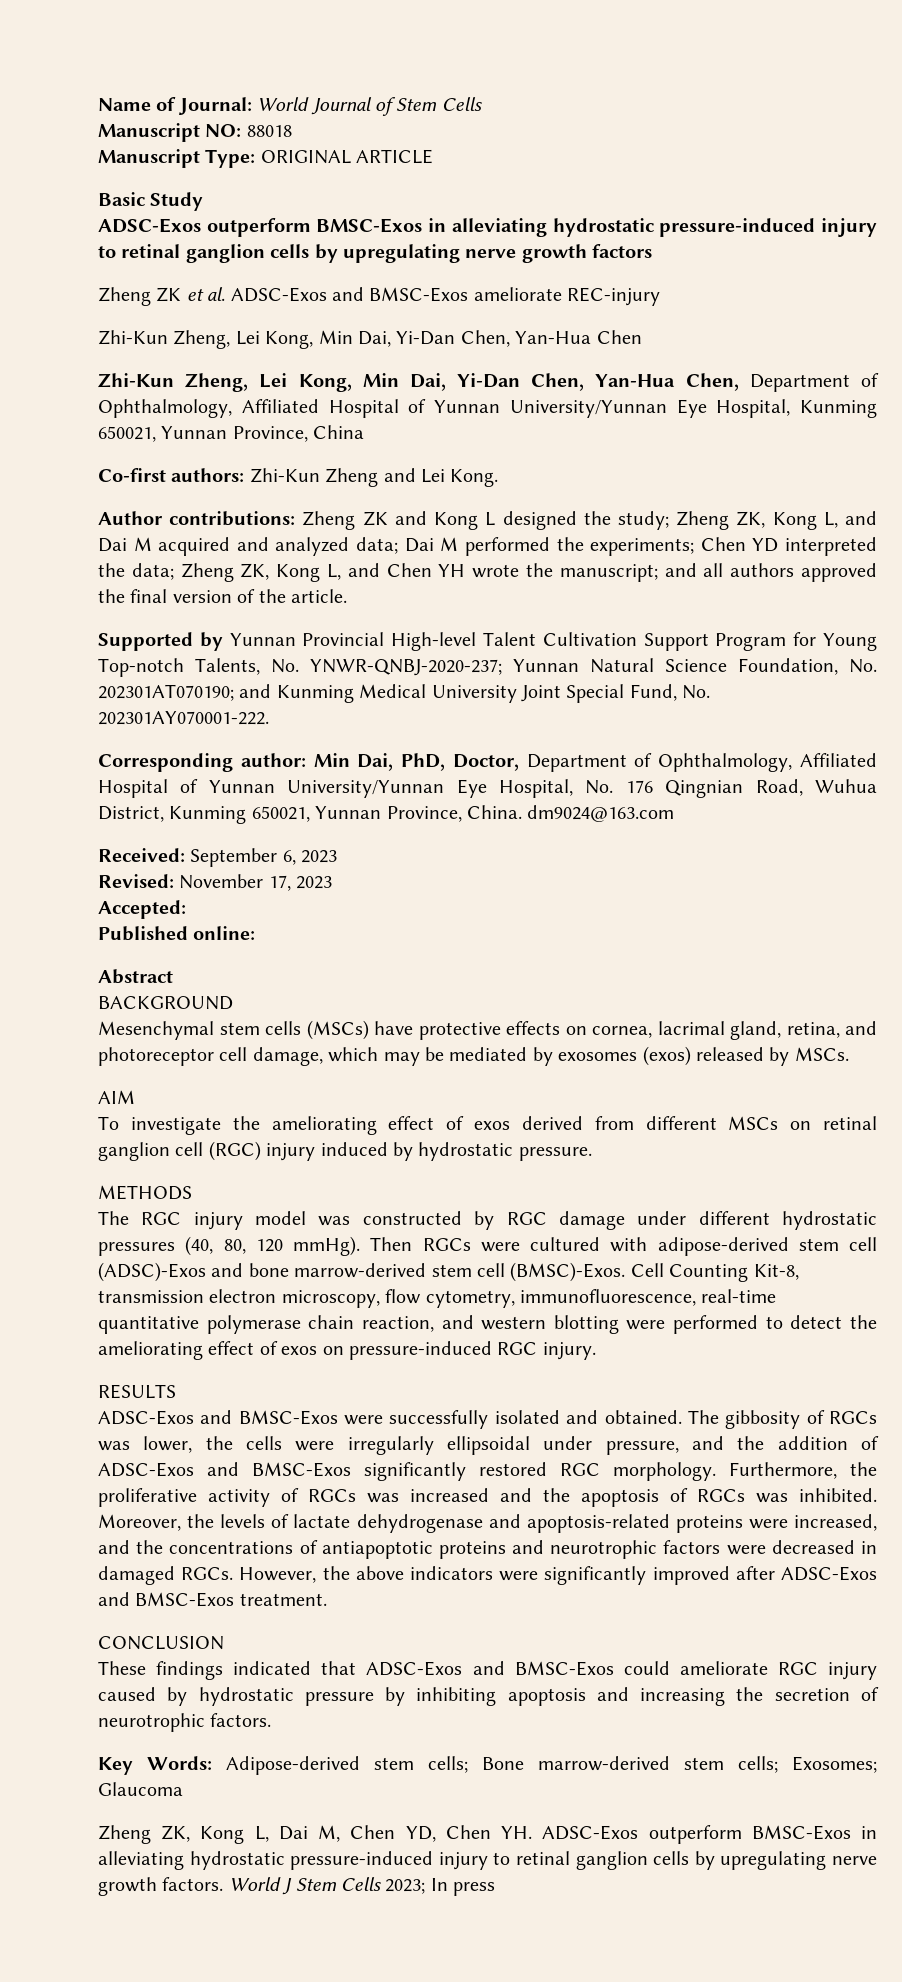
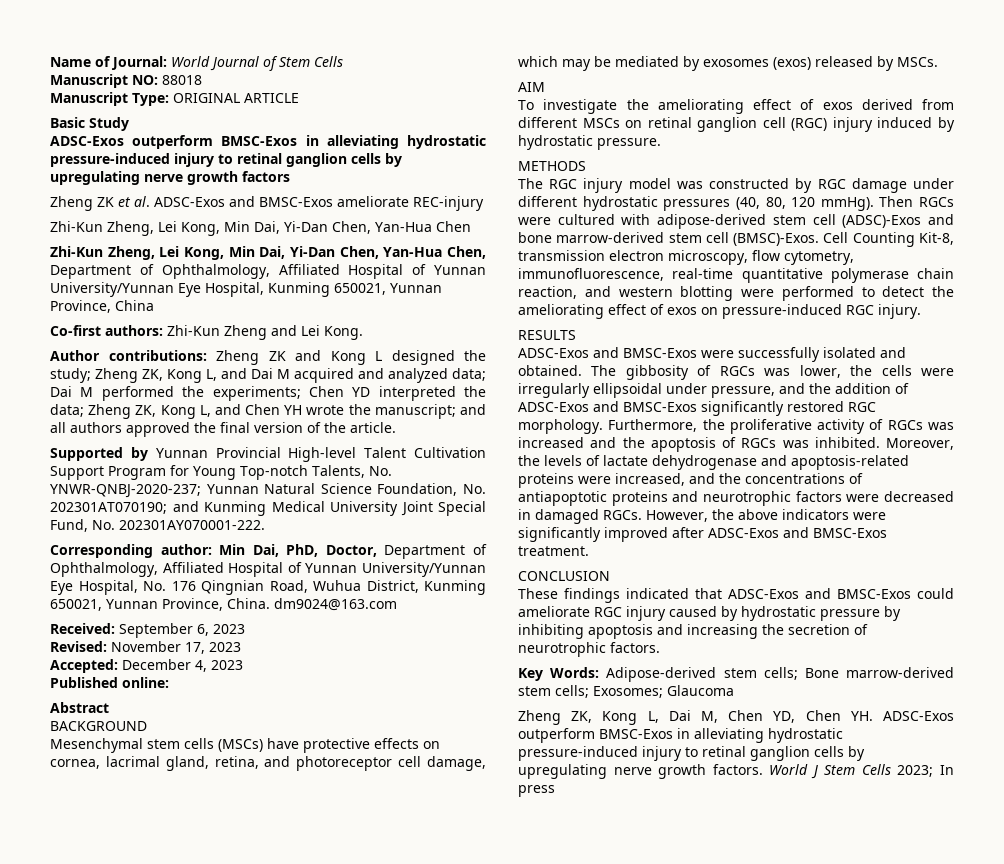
(186, 909) none -> [122,659,243,672] December 4, 2023

